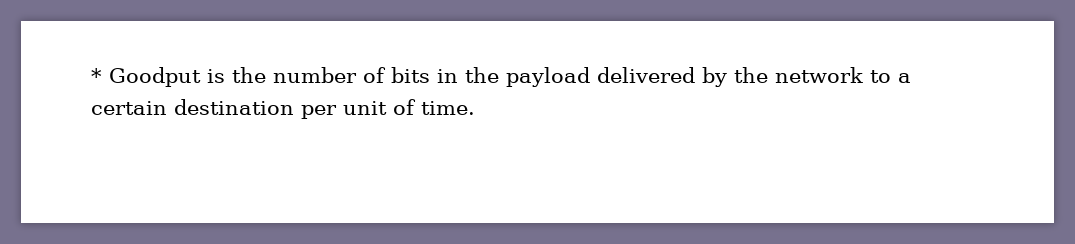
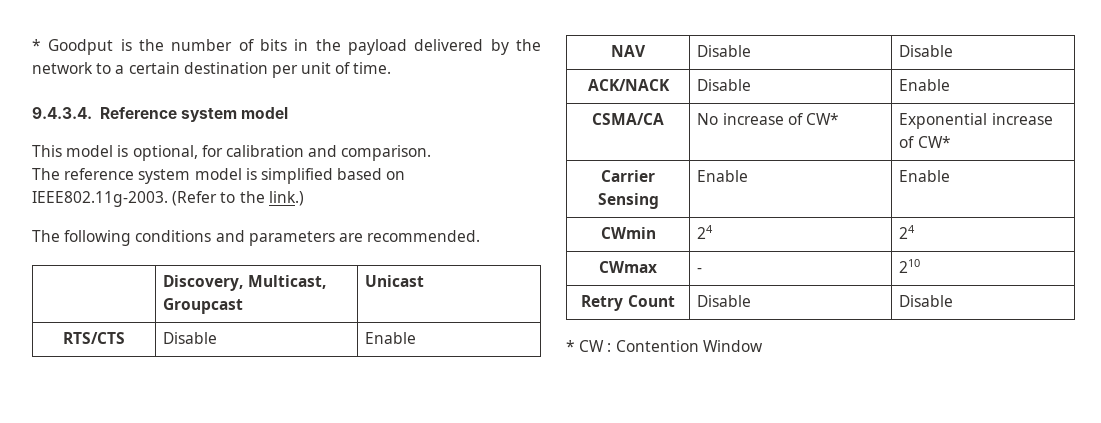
(475, 108) none -> [32,107,289,122] [32,145,432,161] [32,168,406,184] [32,191,304,207] [32,230,481,246] [163,275,326,291] [163,298,244,314] [365,275,425,287] [63,332,125,344] [163,332,218,344] [365,332,417,344] [611,45,646,57] [697,45,752,57] [899,45,954,57] [587,79,670,91] [697,79,752,91] [899,79,951,91] [592,113,664,125] [697,113,839,125] [899,113,1053,129] [899,136,951,148] [601,170,655,182] [597,193,659,209] [697,170,749,182] [899,170,951,182] [600,227,656,239] [697,225,714,239] [899,225,916,239] [599,261,657,273] [697,268,703,273] [899,259,921,273] [581,295,675,311] [697,295,752,307] [899,295,954,307] [566,340,763,352] // 9.4.3.4. Reference system model // This model is optional, for calibration and comparison. // The reference system model is simplified based on IEEE802.11g-2003. (Refer to the link.) // The following conditions and parameters are recommended. // | Discovery, Multicast, Groupcast | Unicast // RTS/CTS | Disable | Enable // NAV | Disable | Disable // ACK/NACK | Disable | Enable // CSMA/CA | No increase of CW* | Exponential increase of CW* // Carrier Sensing | Enable | Enable // CWmin | 24 | 24 // CWmax | - | 210 // Retry Count | Disable | Disable // * CW : Contention Window

